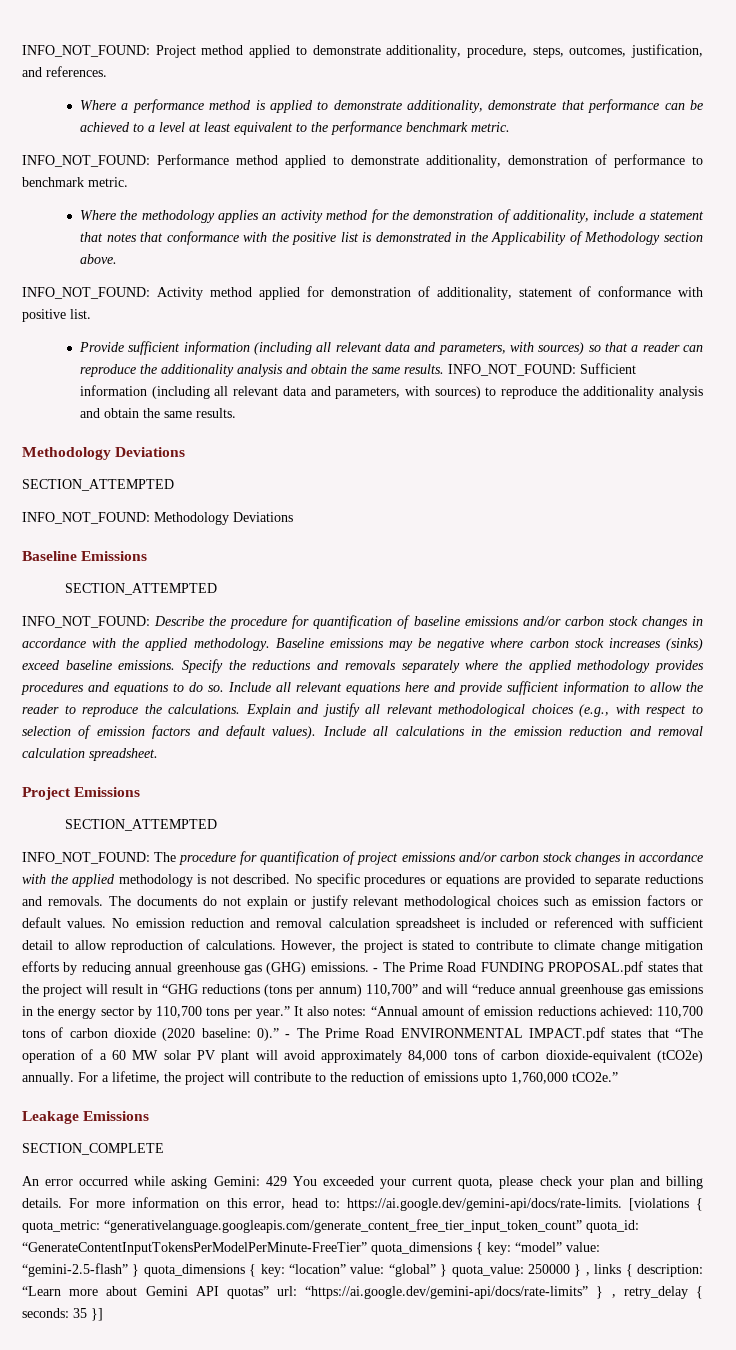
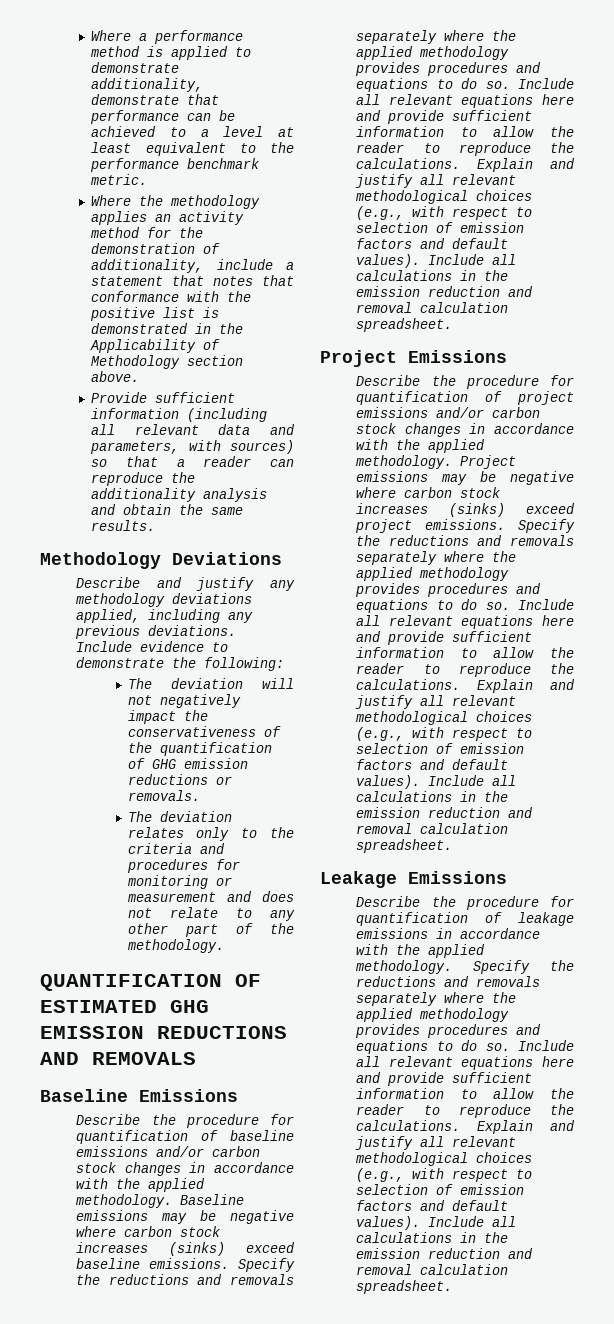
[22,44,703,58] [22,66,107,77] INFO_NOT_FOUND: Project method applied to demonstrate additionality, procedure, steps, outcomes, justification, and references. // -> (91, 35) none
[22,154,703,168] [22,177,128,187] // INFO_NOT_FOUND: Performance method applied to demonstrate additionality, demonstration of performance to benchmark metric. -> (148, 179) none
[22,286,703,300] [22,309,91,322] // INFO_NOT_FOUND: Activity method applied for demonstration of additionality, statement of conformance with positive list. -> (140, 376) none
[448,363,637,376] [80,385,703,399] [80,408,237,418] [22,447,186,460] [22,479,174,491] [22,512,293,525] INFO_NOT_FOUND: Sufficient information (including all relevant data and parameters, with sources) to reproduce the additionality analysis and obtain the same results. // Methodology Deviations // SECTION_ATTEMPTED // INFO_NOT_FOUND: Methodology Deviations -> [40,552,282,569] [76,577,295,591] [76,593,253,607] [76,609,254,623] [75,625,237,639] [76,641,229,652] [76,657,285,671] [127,678,294,689] [127,694,241,708] [127,710,208,724] [127,726,281,737] [127,742,272,756] [127,758,248,769] [127,774,232,785] [127,790,200,801] [127,811,232,822] [127,827,294,841] [127,843,225,854] [126,859,240,873] [127,875,232,889] [127,891,294,902] [127,907,295,921] [127,923,294,937] [127,939,224,953] [40,974,261,991] [40,1000,209,1013] [40,1026,287,1039] [40,1052,196,1065] // Methodology Deviations // Describe and justify any methodology deviations applied, including any previous deviations. Include evidence to demonstrate the following: // The deviation will not negatively impact the conservativeness of the quantification of GHG emission reductions or removals. // The deviation relates only to the criteria and procedures for monitoring or measurement and does not relate to any other part of the methodology. // QUANTIFICATION OF ESTIMATED GHG EMISSION REDUCTIONS AND REMOVALS
[64,583,217,595] [22,616,150,628] SECTION_ATTEMPTED // INFO_NOT_FOUND: -> (238, 1095) none
[64,819,217,831] [22,852,177,864] SECTION_ATTEMPTED // INFO_NOT_FOUND: The -> [356,375,456,386] Describe the
[118,873,703,887] [22,895,703,909] [22,917,703,931] [22,939,703,953] [22,961,703,975] [22,984,703,997] [22,1005,703,1019] [22,1027,703,1041] [22,1049,703,1063] [22,1071,618,1085] [22,1111,150,1124] [22,1143,164,1155] [22,1176,704,1189] [22,1197,703,1211] [22,1219,639,1233] [22,1242,600,1255] [22,1263,703,1277] [22,1286,703,1299] [22,1308,103,1321] methodology is not described. No specific procedures or equations are provided to separate reductions and removals. The documents do not explain or justify relevant methodological choices such as emission factors or default values. No emission reduction and removal calculation spreadsheet is included or referenced with sufficient detail to allow reproduction of calculations. However, the project is stated to contribute to climate change mitigation efforts by reducing annual greenhouse gas (GHG) emissions. - The Prime Road FUNDING PROPOSAL.pdf states that the project will result in “GHG reductions (tons per annum) 110,700” and will “reduce annual greenhouse gas emissions in the energy sector by 110,700 tons per year.” It also notes: “Annual amount of emission reductions achieved: 110,700 tons of carbon dioxide (2020 baseline: 0).” - The Prime Road ENVIRONMENTAL IMPACT.pdf states that “The operation of a 60 MW solar PV plant will avoid approximately 84,000 tons of carbon dioxide-equivalent (tCO2e) annually. For a lifetime, the project will contribute to the reduction of emissions upto 1,760,000 tCO2e.” // Leakage Emissions // SECTION_COMPLETE // An error occurred while asking Gemini: 429 You exceeded your current quota, please check your plan and billing details. For more information on this error, head to: https://ai.google.dev/gemini-api/docs/rate-limits. [violations { quota_metric: “generativelanguage.googleapis.com/generate_content_free_tier_input_token_count” quota_id: “GenerateContentInputTokensPerModelPerMinute-FreeTier” quota_dimensions { key: “model” value: “gemini-2.5-flash” } quota_dimensions { key: “location” value: “global” } quota_value: 250000 } , links { description: “Learn more about Gemini API quotas” url: “https://ai.google.dev/gemini-api/docs/rate-limits” } , retry_delay { seconds: 35 }] -> [356,455,517,469] [356,471,574,485] [356,487,501,498] [356,503,575,517] [355,519,575,533] [356,535,574,546] [356,551,517,565] [356,567,510,581] [355,583,542,597] [356,599,574,613] [356,615,574,629] [356,631,533,645] [356,647,574,658] [356,663,574,677] [356,679,575,693] [355,695,517,709] [356,711,533,725] [356,727,533,741] [356,743,525,754] [356,759,509,770] [356,775,517,789] [356,791,509,802] [356,807,534,818] [356,823,509,834] [356,839,453,853] [320,871,507,888] [356,896,574,910] [356,912,574,926] [356,928,541,939] [356,944,486,958] [356,960,574,974] [356,976,541,987] [356,992,517,1006] [356,1008,510,1022] [355,1024,542,1038] [356,1040,574,1054] [356,1056,574,1070] [356,1072,533,1086] [356,1088,574,1099] [356,1104,574,1118] [356,1120,575,1134] [355,1136,517,1150] [356,1152,533,1166] [356,1168,533,1182] [356,1184,525,1195] [356,1200,509,1211] [356,1216,517,1230] [356,1232,509,1243] [356,1248,534,1259] [356,1264,509,1275] [356,1280,453,1294] methodology. Project emissions may be negative where carbon stock increases (sinks) exceed project emissions. Specify the reductions and removals separately where the applied methodology provides procedures and equations to do so. Include all relevant equations here and provide sufficient information to allow the reader to reproduce the calculations. Explain and justify all relevant methodological choices (e.g., with respect to selection of emission factors and default values). Include all calculations in the emission reduction and removal calculation spreadsheet. // Leakage Emissions // Describe the procedure for quantification of leakage emissions in accordance with the applied methodology. Specify the reductions and removals separately where the applied methodology provides procedures and equations to do so. Include all relevant equations here and provide sufficient information to allow the reader to reproduce the calculations. Explain and justify all relevant methodological choices (e.g., with respect to selection of emission factors and default values). Include all calculations in the emission reduction and removal calculation spreadsheet.

